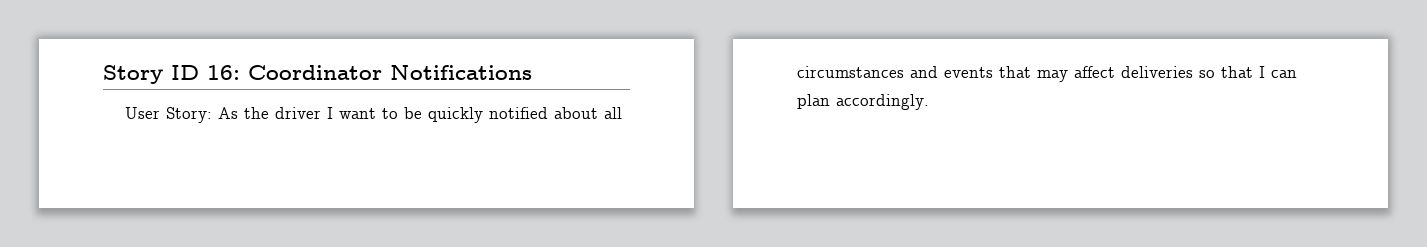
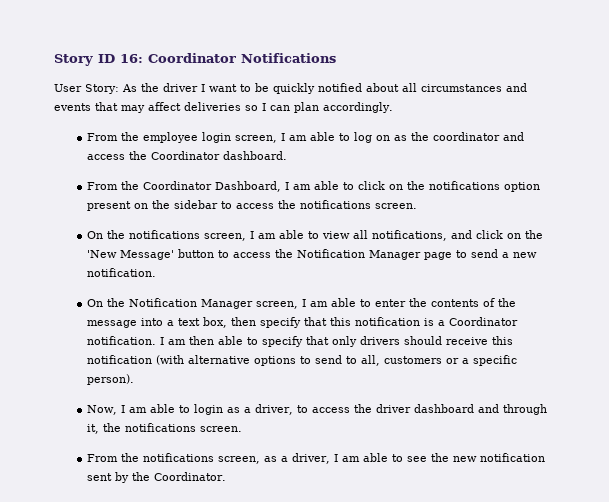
[1221,66,1253,78] that -> (258, 108) none
(929, 102) none -> [86,132,524,143] [86,151,287,160] [86,181,540,192] [86,200,417,211] [86,230,543,241] [86,249,537,260] [86,268,156,277] [86,298,516,309] [86,317,518,328] [86,336,513,347] [86,355,517,366] [86,374,134,385] [86,404,547,415] [86,423,242,434] [86,453,545,464] [86,472,226,483] // From the employee login screen, I am able to log on as the coordinator and access the Coordinator dashboard. // From the Coordinator Dashboard, I am able to click on the notifications option present on the sidebar to access the notifications screen. // On the notifications screen, I am able to view all notifications, and click on the 'New Message' button to access the Notification Manager page to send a new notification. // On the Notification Manager screen, I am able to enter the contents of the message into a text box, then specify that this notification is a Coordinator notification. I am then able to specify that only drivers should receive this notification (with alternative options to send to all, customers or a specific person). // Now, I am able to login as a driver, to access the driver dashboard and through it, the notifications screen. // From the notifications screen, as a driver, I am able to see the new notification sent by the Coordinator.

